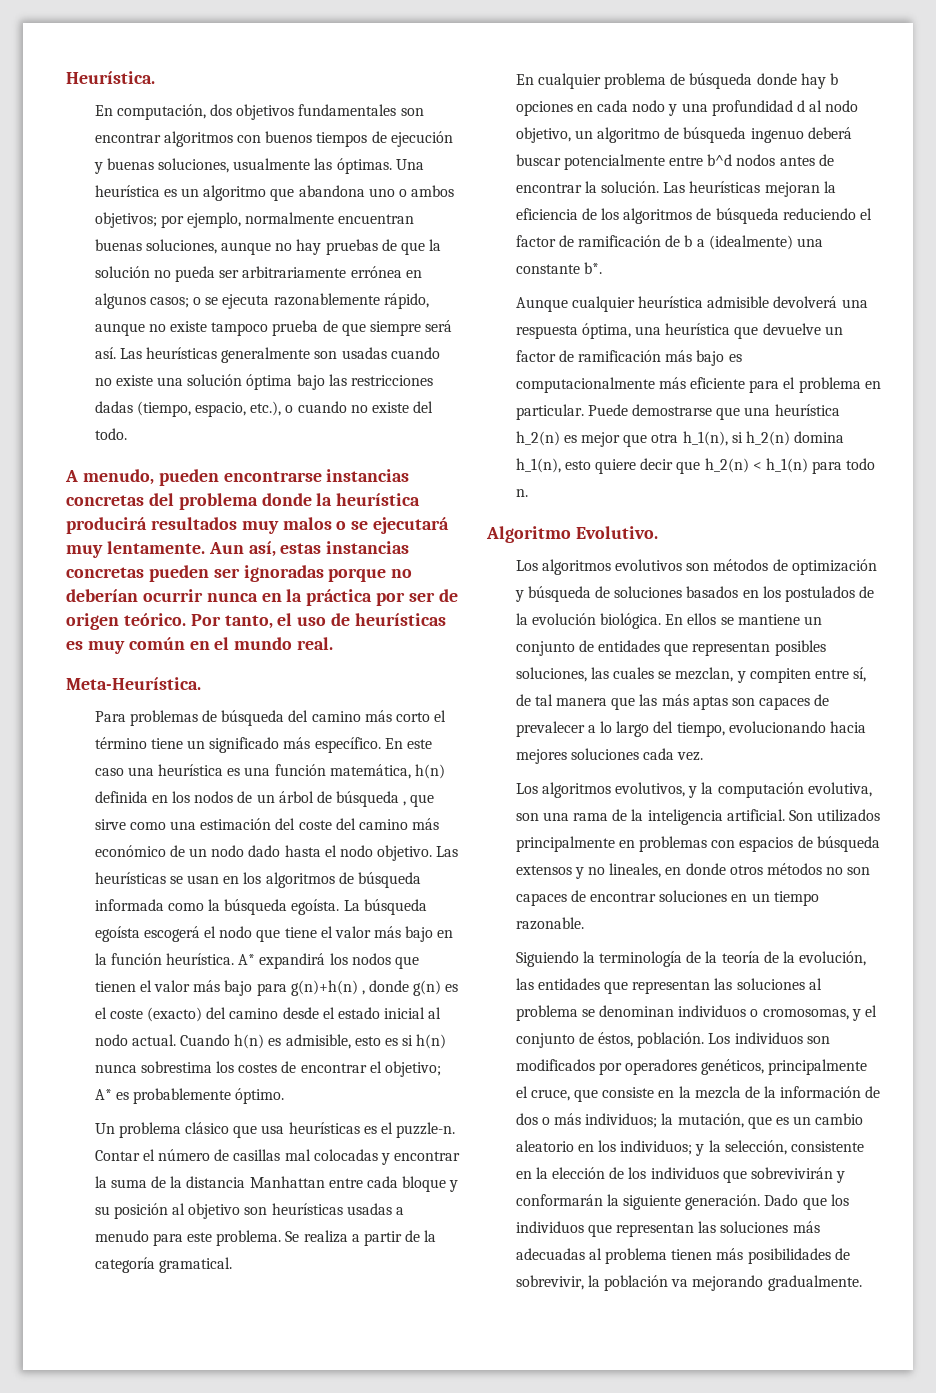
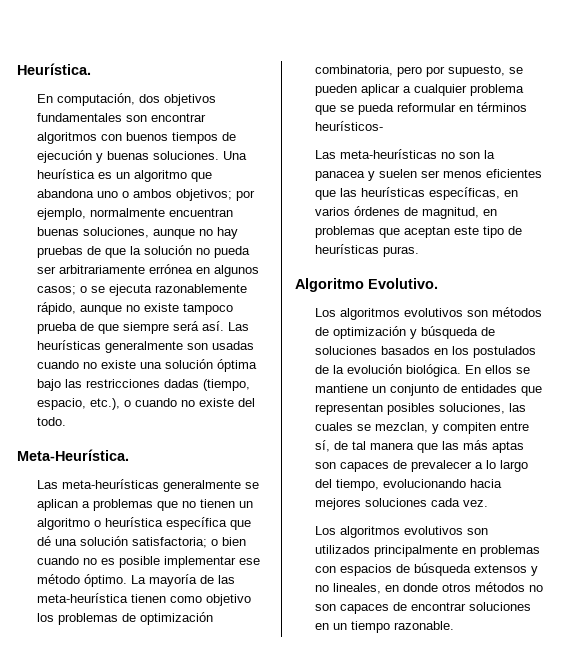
[157,158,392,174] soluciones, usualmente las óptimas. -> [153,151,220,160] soluciones.
[65,469,410,486] [66,493,421,510] [66,517,450,534] [66,541,410,558] [66,565,413,582] [66,589,458,606] [66,613,447,630] [66,637,334,654] [66,677,201,690] [94,710,447,726] [94,737,432,753] [94,764,445,779] [94,791,435,807] [94,818,440,830] [94,845,459,861] [94,872,421,888] [94,899,427,915] [94,926,454,942] [94,953,419,969] [94,980,459,996] [94,1007,442,1022] [94,1034,447,1049] [94,1061,441,1077] [94,1088,285,1104] [94,1122,456,1138] [94,1149,461,1165] [94,1176,459,1192] [94,1203,404,1219] [94,1230,437,1246] [94,1257,232,1273] [515,73,838,89] [515,100,859,116] [515,127,852,143] [515,154,834,170] [515,181,836,197] [515,208,872,224] [515,235,823,250] [515,262,602,274] [515,296,868,312] [515,323,843,339] [515,350,742,366] [515,377,881,393] [515,404,840,420] [515,431,845,447] [515,458,876,474] [515,489,528,497] A menudo, pueden encontrarse instancias concretas del problema donde la heurística producirá resultados muy malos o se ejecutará muy lentamente. Aun así, estas instancias concretas pueden ser ignoradas porque no deberían ocurrir nunca en la práctica por ser de origen teórico. Por tanto, el uso de heurísticas es muy común en el mundo real. // Meta-Heurística. // Para problemas de búsqueda del camino más corto el término tiene un significado más específico. En este caso una heurística es una función matemática, h(n) definida en los nodos de un árbol de búsqueda , que sirve como una estimación del coste del camino más económico de un nodo dado hasta el nodo objetivo. Las heurísticas se usan en los algoritmos de búsqueda informada como la búsqueda egoísta. La búsqueda egoísta escogerá el nodo que tiene el valor más bajo en la función heurística. A* expandirá los nodos que tienen el valor más bajo para g(n)+h(n) , donde g(n) es el coste (exacto) del camino desde el estado inicial al nodo actual. Cuando h(n) es admisible, esto es si h(n) nunca sobrestima los costes de encontrar el objetivo; A* es probablemente óptimo. // Un problema clásico que usa heurísticas es el puzzle-n. Contar el número de casillas mal colocadas y encontrar la suma de la distancia Manhattan entre cada bloque y su posición al objetivo son heurísticas usadas a menudo para este problema. Se realiza a partir de la categoría gramatical. // En cualquier problema de búsqueda donde hay b opciones en cada nodo y una profundidad d al nodo objetivo, un algoritmo de búsqueda ingenuo deberá buscar potencialmente entre b^d nodos antes de encontrar la solución. Las heurísticas mejoran la eficiencia de los algoritmos de búsqueda reduciendo el factor de ramificación de b a (idealmente) una constante b*. // Aunque cualquier heurística admisible devolverá una respuesta óptima, una heurística que devuelve un factor de ramificación más bajo es computacionalmente más eficiente para el problema en particular. Puede demostrarse que una heurística h_2(n) es mejor que otra h_1(n), si h_2(n) domina h_1(n), esto quiere decir que h_2(n) < h_1(n) para todo n. -> [17,449,129,461] [37,479,260,492] [37,499,254,511] [37,517,252,530] [37,536,247,548] [37,556,261,568] [37,574,236,587] [37,593,252,606] [37,612,214,625] [315,65,524,77] [315,84,525,96] [315,102,528,115] [315,121,384,131] [315,149,496,159] [315,169,543,181] [315,187,519,200] [315,206,498,219] [315,226,523,238] [315,244,420,257] Meta-Heurística. // Las meta-heurísticas generalmente se aplican a problemas que no tienen un algoritmo o heurística específica que dé una solución satisfactoria; o bien cuando no es posible implementar ese método óptimo. La mayoría de las meta-heurística tienen como objetivo los problemas de optimización combinatoria, pero por supuesto, se pueden aplicar a cualquier problema que se pueda reformular en términos heurísticos- // Las meta-heurísticas no son la panacea y suelen ser menos eficientes que las heurísticas específicas, en varios órdenes de magnitud, en problemas que aceptan este tipo de heurísticas puras.
[614,782,872,798] [515,809,813,825] evolutivos, y la computación evolutiva, son una rama de la inteligencia artificial. Son -> [404,526,489,535] evolutivos son
[515,951,867,967] [515,978,822,994] [515,1005,877,1021] [515,1032,830,1048] [515,1059,868,1075] [515,1086,881,1102] [515,1113,864,1129] [515,1140,864,1156] [515,1167,846,1183] [515,1194,849,1210] [515,1221,820,1237] [515,1248,850,1264] [515,1275,862,1291] // Siguiendo la terminología de la teoría de la evolución, las entidades que representan las soluciones al problema se denominan individuos o cromosomas, y el conjunto de éstos, población. Los individuos son modificados por operadores genéticos, principalmente el cruce, que consiste en la mezcla de la información de dos o más individuos; la mutación, que es un cambio aleatorio en los individuos; y la selección, consistente en la elección de los individuos que sobrevivirán y conformarán la siguiente generación. Dado que los individuos que representan las soluciones más adecuadas al problema tienen más posibilidades de sobrevivir, la población va mejorando gradualmente. -> (455, 625) none

